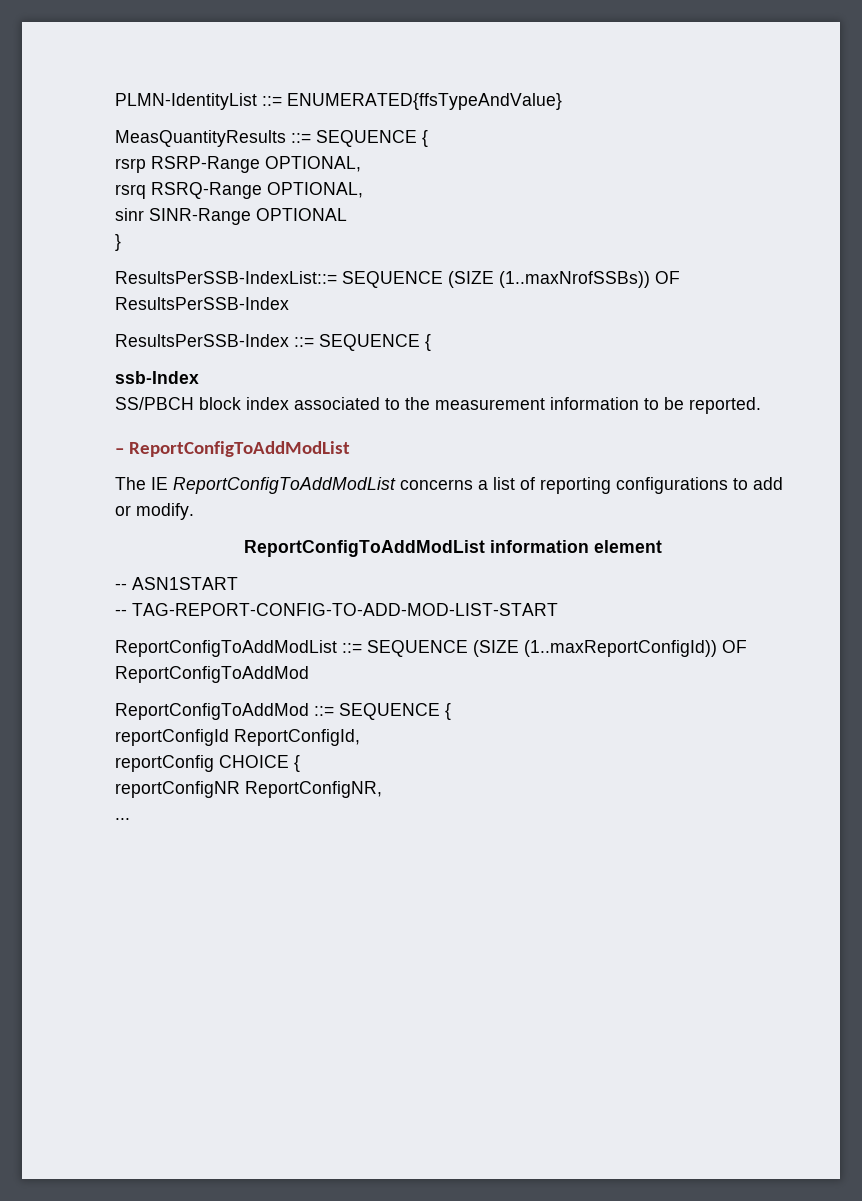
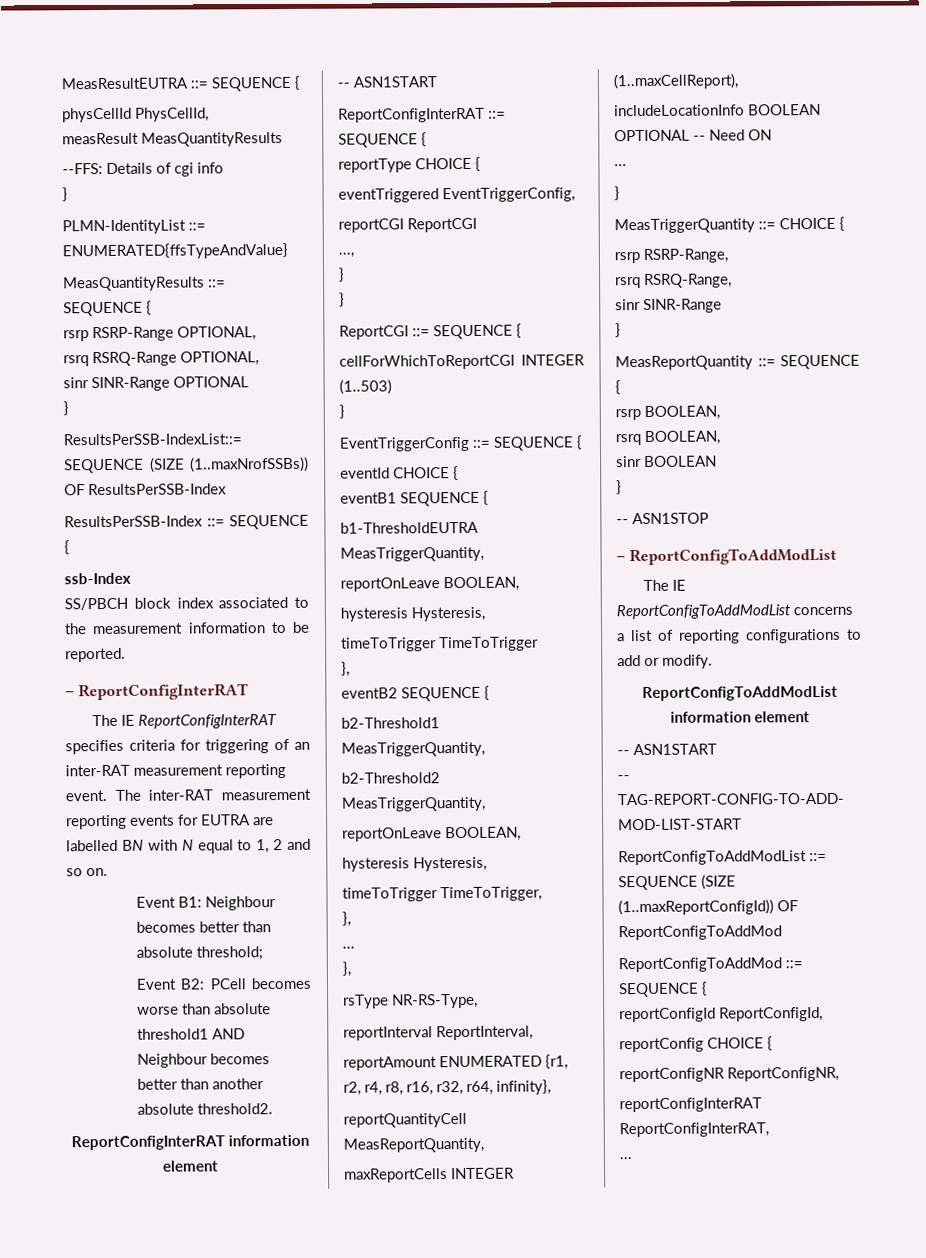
(115, 101) none -> [61,75,300,92] [62,107,209,123] [62,132,283,147] [62,162,224,177] [62,187,68,202] MeasResultEUTRA ::= SEQUENCE { // physCellId PhysCellId, // measResult MeasQuantityResults // --FFS: Details of cgi info // } //
(761, 405) none -> [65,683,250,701] [92,714,278,729] [65,738,310,755] [65,763,286,779] [65,788,311,802] [66,814,274,830] [66,838,311,854] [66,867,108,877] [136,896,277,911] [136,921,272,933] [136,946,264,961] [136,977,312,990] [137,1003,272,1015] [137,1028,246,1040] [137,1053,271,1068] [137,1078,265,1090] [137,1103,274,1115] [70,1134,309,1151] [161,1160,219,1172] [337,76,437,88] [338,107,506,123] [338,132,427,148] [338,156,481,173] [338,187,575,203] [338,217,477,233] [338,252,354,258] [338,267,345,282] [339,292,345,307] [339,323,522,340] [339,354,585,370] [339,379,392,395] [339,404,345,419] [339,435,582,452] [340,466,459,481] [340,490,489,507] [340,521,479,534] [340,546,484,562] [340,576,519,592] [340,606,485,622] [341,636,539,652] [341,661,350,677] [341,685,490,702] [341,717,440,729] [341,741,485,757] [341,772,440,784] [341,796,486,812] [342,826,521,842] [342,856,487,872] [342,886,542,902] [342,911,351,927] [342,946,355,949] [342,961,351,977] [343,993,478,1009] [343,1025,533,1041] [343,1054,568,1071] [343,1079,551,1096] [343,1112,467,1128] [343,1137,484,1153] [344,1167,515,1183] [613,73,738,90] [614,103,821,117] [614,129,772,142] [614,164,627,167] [614,186,620,201] [614,216,845,234] [614,248,728,264] [615,273,732,289] [615,298,722,313] [615,323,621,338] [615,354,860,371] [615,380,621,395] [615,405,720,421] [615,430,720,446] [616,455,717,468] [616,480,622,495] [616,512,709,525] // – ReportConfigInterRAT // The IE ReportConfigInterRAT specifies criteria for triggering of an inter-RAT measurement reporting event. The inter-RAT measurement reporting events for EUTRA are labelled BN with N equal to 1, 2 and so on. // Event B1: Neighbour becomes better than absolute threshold; // Event B2: PCell becomes worse than absolute threshold1 AND Neighbour becomes better than another absolute threshold2. // ReportConfigInterRAT information element // -- ASN1START // ReportConfigInterRAT ::= SEQUENCE { // reportType CHOICE { // eventTriggered EventTriggerConfig, // reportCGI ReportCGI // ..., // } // } // ReportCGI ::= SEQUENCE { // cellForWhichToReportCGI INTEGER (1..503) // } // EventTriggerConfig ::= SEQUENCE { // eventId CHOICE { // eventB1 SEQUENCE { // b1-ThresholdEUTRA MeasTriggerQuantity, // reportOnLeave BOOLEAN, // hysteresis Hysteresis, // timeToTrigger TimeToTrigger // }, // eventB2 SEQUENCE { // b2-Threshold1 MeasTriggerQuantity, // b2-Threshold2 MeasTriggerQuantity, // reportOnLeave BOOLEAN, // hysteresis Hysteresis, // timeToTrigger TimeToTrigger, // }, // ... // }, // rsType NR-RS-Type, // reportInterval ReportInterval, // reportAmount ENUMERATED {r1, r2, r4, r8, r16, r32, r64, infinity}, // reportQuantityCell MeasReportQuantity, // maxReportCells INTEGER (1..maxCellReport), // includeLocationInfo BOOLEAN OPTIONAL -- Need ON // ... // } // MeasTriggerQuantity ::= CHOICE { // rsrp RSRP-Range, // rsrq RSRQ-Range, // sinr SINR-Range // } // MeasReportQuantity ::= SEQUENCE { // rsrp BOOLEAN, // rsrq BOOLEAN, // sinr BOOLEAN // } // -- ASN1STOP
(382, 789) none -> [619,1097,762,1113] [619,1122,769,1138] // reportConfigInterRAT ReportConfigInterRAT,

